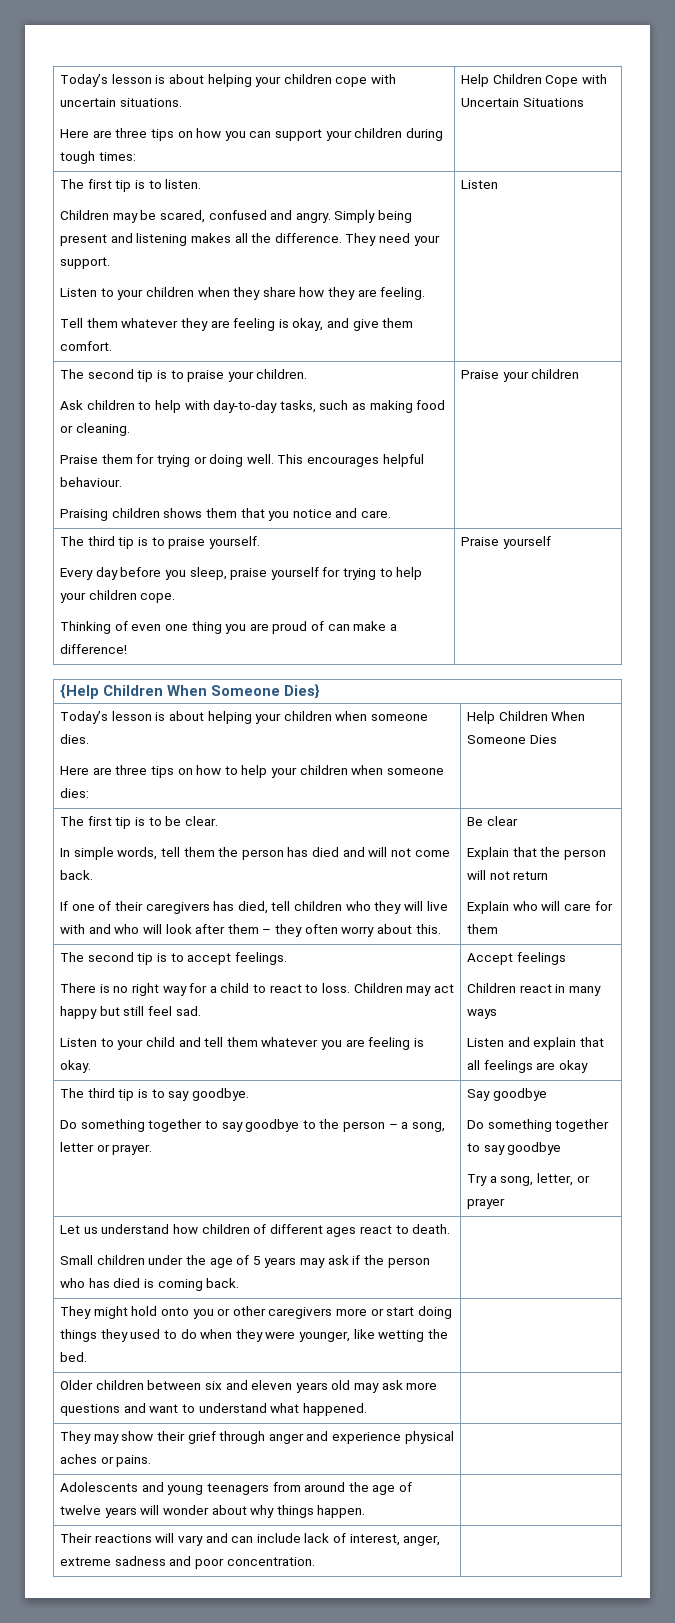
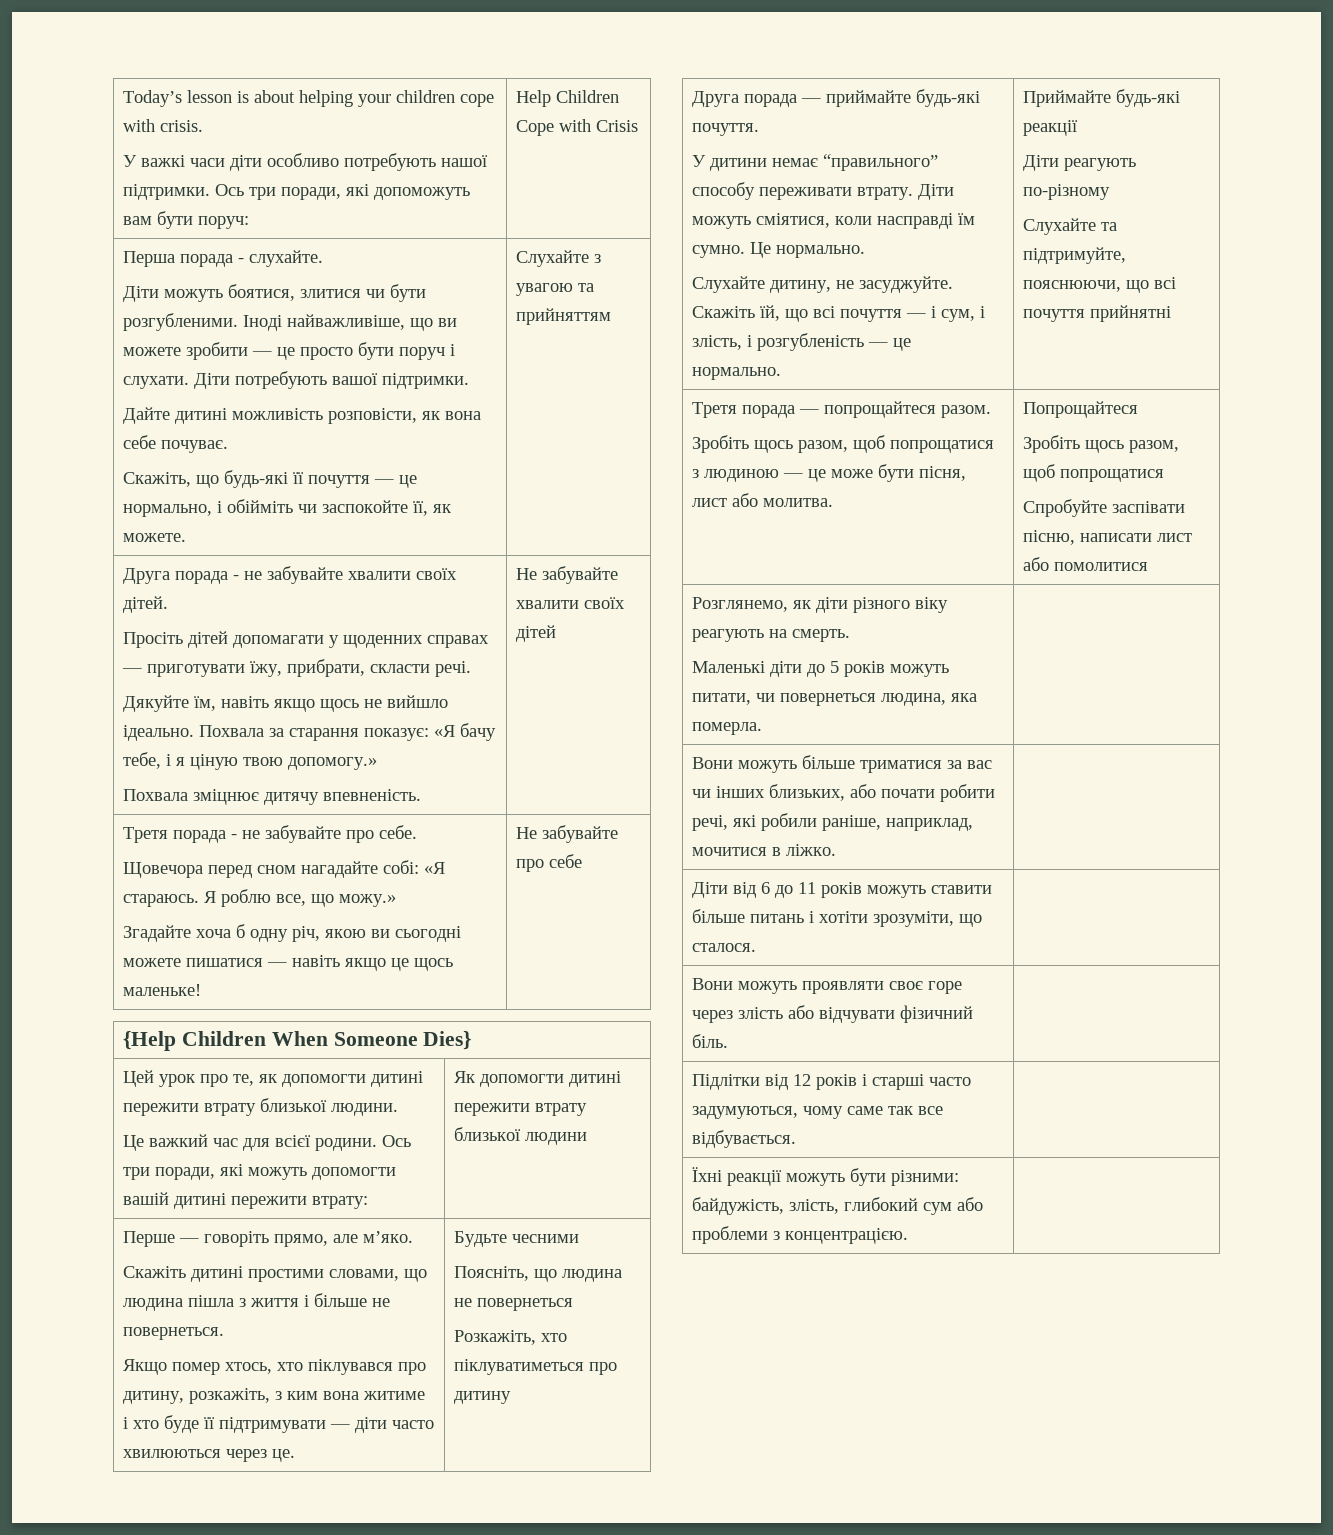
[59,98,182,107] [59,128,444,141] [59,151,136,164] [460,74,607,87] [460,98,584,107] [59,179,202,192] [59,210,413,223] [59,233,440,246] [59,257,110,269] [59,287,426,300] [59,318,414,331] [59,341,112,351] [460,180,498,189] [59,369,308,382] [59,400,446,413] [59,423,130,436] [59,454,424,467] [59,477,122,487] [59,508,392,521] [460,369,580,382] [59,536,260,549] [59,567,423,580] [59,590,176,603] [59,621,398,634] [59,644,127,654] [460,536,551,549] uncertain situations. // Here are three tips on how you can support your children during tough times: | Help Children Cope with Uncertain Situations // The first tip is to listen. // Children may be scared, confused and angry. Simply being present and listening makes all the difference. They need your support. // Listen to your children when they share how they are feeling. // Tell them whatever they are feeling is okay, and give them comfort. | Listen // The second tip is to praise your children. // Ask children to help with day-to-day tasks, such as making food or cleaning. // Praise them for trying or doing well. This encourages helpful behaviour. // Praising children shows them that you notice and care. | Praise your children // The third tip is to praise yourself. // Every day before you sleep, praise yourself for trying to help your children cope. // Thinking of even one thing you are proud of can make a difference! | Praise yourself -> [160,120,204,132] [123,153,489,171] [123,184,471,200] [123,211,250,229] [516,90,620,107] [516,119,639,136] [123,250,324,267] [123,284,427,302] [123,313,458,331] [123,342,456,360] [123,371,470,389] [123,407,482,424] [123,435,229,453] [123,470,418,488] [123,499,452,517] [123,533,187,542] [516,250,602,267] [516,283,595,296] [516,308,612,325] [123,566,458,584] [123,596,169,613] [123,631,490,648] [122,659,472,677] [123,695,449,712] [123,723,497,741] [123,752,378,770] [123,789,422,805] [516,566,619,584] [516,597,626,609] [516,625,557,642] [123,825,418,843] [123,860,446,878] [123,889,397,907] [123,924,462,942] [123,955,454,971] [123,984,202,996] [516,825,619,843] [516,854,583,872] crisis. // У важкі часи діти особливо потребують нашої підтримки. Ось три поради, які допоможуть вам бути поруч: | Help Children Cope with Crisis // Перша порада - слухайте. // Діти можуть боятися, злитися чи бути розгубленими. Іноді найважливіше, що ви можете зробити — це просто бути поруч і слухати. Діти потребують вашої підтримки. // Дайте дитині можливість розповісти, як вона себе почуває. // Скажіть, що будь-які її почуття — це нормально, і обійміть чи заспокойте її, як можете. | Слухайте з увагою та прийняттям // Друга порада - не забувайте хвалити своїх дітей. // Просіть дітей допомагати у щоденних справах — приготувати їжу, прибрати, скласти речі. // Дякуйте їм, навіть якщо щось не вийшло ідеально. Похвала за старання показує: «Я бачу тебе, і я ціную твою допомогу.» // Похвала зміцнює дитячу впевненість. | Не забувайте хвалити своїх дітей // Третя порада - не забувайте про себе. // Щовечора перед сном нагадайте собі: «Я стараюсь. Я роблю все, що можу.» // Згадайте хоча б одну річ, якою ви сьогодні можете пишатися — навіть якщо це щось маленьке! | Не забувайте про себе
[59,711,429,724] [59,734,89,744] [59,765,445,778] [59,788,89,798] [466,711,586,724] [466,735,557,744] [59,816,218,829] [59,847,450,860] [59,870,93,880] [59,901,448,914] [59,924,441,937] [466,816,518,826] [466,847,606,860] [466,870,549,880] [466,901,613,914] [466,924,498,934] [59,952,287,965] [59,983,454,996] [59,1006,201,1019] [59,1037,425,1050] [59,1060,91,1073] [466,952,566,965] [466,983,601,996] [466,1009,497,1019] [466,1037,604,1050] [466,1060,588,1073] [59,1088,249,1101] [59,1119,446,1132] [59,1142,153,1155] [466,1088,547,1101] [466,1119,610,1132] [466,1142,562,1155] [466,1173,590,1186] [466,1198,505,1209] [59,1224,451,1237] [59,1255,430,1268] [59,1278,240,1291] [59,1306,453,1319] [59,1329,449,1342] [59,1352,87,1362] [59,1380,438,1393] [59,1403,367,1416] [59,1431,454,1444] [59,1454,152,1467] [59,1482,413,1495] [59,1505,366,1518] [59,1533,441,1546] [59,1556,315,1569] Today’s lesson is about helping your children when someone dies. // Here are three tips on how to help your children when someone dies: | Help Children When Someone Dies // The first tip is to be clear. // In simple words, tell them the person has died and will not come back. // If one of their caregivers has died, tell children who they will live with and who will look after them – they often worry about this. | Be clear // Explain that the person will not return // Explain who will care for them // The second tip is to accept feelings. // There is no right way for a child to react to loss. Children may act happy but still feel sad. // Listen to your child and tell them whatever you are feeling is okay. | Accept feelings // Children react in many ways // Listen and explain that all feelings are okay // The third tip is to say goodbye. // Do something together to say goodbye to the person – a song, letter or prayer. | Say goodbye // Do something together to say goodbye // Try a song, letter, or prayer // Let us understand how children of different ages react to death. // Small children under the age of 5 years may ask if the person who has died is coming back. | // They might hold onto you or other caregivers more or start doing things they used to do when they were younger, like wetting the bed. | // Older children between six and eleven years old may ask more questions and want to understand what happened. | // They may show their grief through anger and experience physical aches or pains. | // Adolescents and young teenagers from around the age of twelve years will wonder about why things happen. | // Their reactions will vary and can include lack of interest, anger, extreme sadness and poor concentration. -> [123,1070,424,1087] [123,1098,399,1116] [123,1134,412,1151] [123,1164,397,1180] [123,1192,369,1209] [454,1071,622,1087] [454,1103,588,1116] [454,1127,588,1145] [123,1231,414,1247] [123,1266,428,1282] [123,1293,391,1311] [123,1327,225,1340] [123,1359,427,1375] [123,1388,426,1404] [123,1415,435,1433] [123,1449,296,1462] [454,1231,580,1247] [454,1266,623,1282] [454,1298,574,1311] [454,1330,568,1345] [454,1359,618,1375] [454,1391,512,1404] [692,89,981,107] [692,123,760,136] [692,154,939,171] [692,182,955,200] [692,213,976,229] [692,242,866,258] [692,276,954,293] [692,305,986,322] [692,333,912,351] [692,367,782,380] [1023,89,1181,107] [1023,120,1079,136] [1023,155,1137,171] [1023,184,1111,200] [1023,218,1118,235] [1023,247,1127,264] [1023,277,1177,293] [1023,305,1172,322] [692,401,992,418] [692,435,995,453] [692,464,967,482] [692,493,834,507] [1023,401,1139,418] [1023,435,1180,453] [1023,464,1165,482] [1023,499,1186,517] [1023,530,1193,545] [1023,557,1149,571] [692,597,949,613] [692,629,851,642] [692,661,950,677] [692,693,978,706] [692,722,763,735] [692,755,993,773] [692,784,996,802] [692,813,974,831] [692,844,837,856] [692,882,993,898] [692,909,983,927] [692,943,757,952] [692,978,963,994] [692,1005,974,1023] [692,1034,729,1048] [692,1074,972,1090] [692,1106,944,1119] [692,1130,797,1148] [692,1167,960,1186] [692,1197,984,1215] [692,1226,909,1244] Цей урок про те, як допомогти дитині пережити втрату близької людини. // Це важкий час для всієї родини. Ось три поради, які можуть допомогти вашій дитині пережити втрату: | Як допомогти дитині пережити втрату близької людини // Перше — говоріть прямо, але м’яко. // Скажіть дитині простими словами, що людина пішла з життя і більше не повернеться. // Якщо помер хтось, хто піклувався про дитину, розкажіть, з ким вона житиме і хто буде її підтримувати — діти часто хвилюються через це. | Будьте чесними // Поясніть, що людина не повернеться // Розкажіть, хто піклуватиметься про дитину // Друга порада — приймайте будь-які почуття. // У дитини немає “правильного” способу переживати втрату. Діти можуть сміятися, коли насправді їм сумно. Це нормально. // Слухайте дитину, не засуджуйте. Скажіть їй, що всі почуття — і сум, і злість, і розгубленість — це нормально. | Приймайте будь-які реакції // Діти реагують по-різному // Слухайте та підтримуйте, пояснюючи, що всі почуття прийнятні // Третя порада — попрощайтеся разом. // Зробіть щось разом, щоб попрощатися з людиною — це може бути пісня, лист або молитва. | Попрощайтеся // Зробіть щось разом, щоб попрощатися // Спробуйте заспівати пісню, написати лист або помолитися // Розглянемо, як діти різного віку реагують на смерть. // Маленькі діти до 5 років можуть питати, чи повернеться людина, яка померла. | // Вони можуть більше триматися за вас чи інших близьких, або почати робити речі, які робили раніше, наприклад, мочитися в ліжко. | // Діти від 6 до 11 років можуть ставити більше питань і хотіти зрозуміти, що сталося. | // Вони можуть проявляти своє горе через злість або відчувати фізичний біль. | // Підлітки від 12 років і старші часто задумуються, чому саме так все відбувається. | // Їхні реакції можуть бути різними: байдужість, злість, глибокий сум або проблеми з концентрацією.

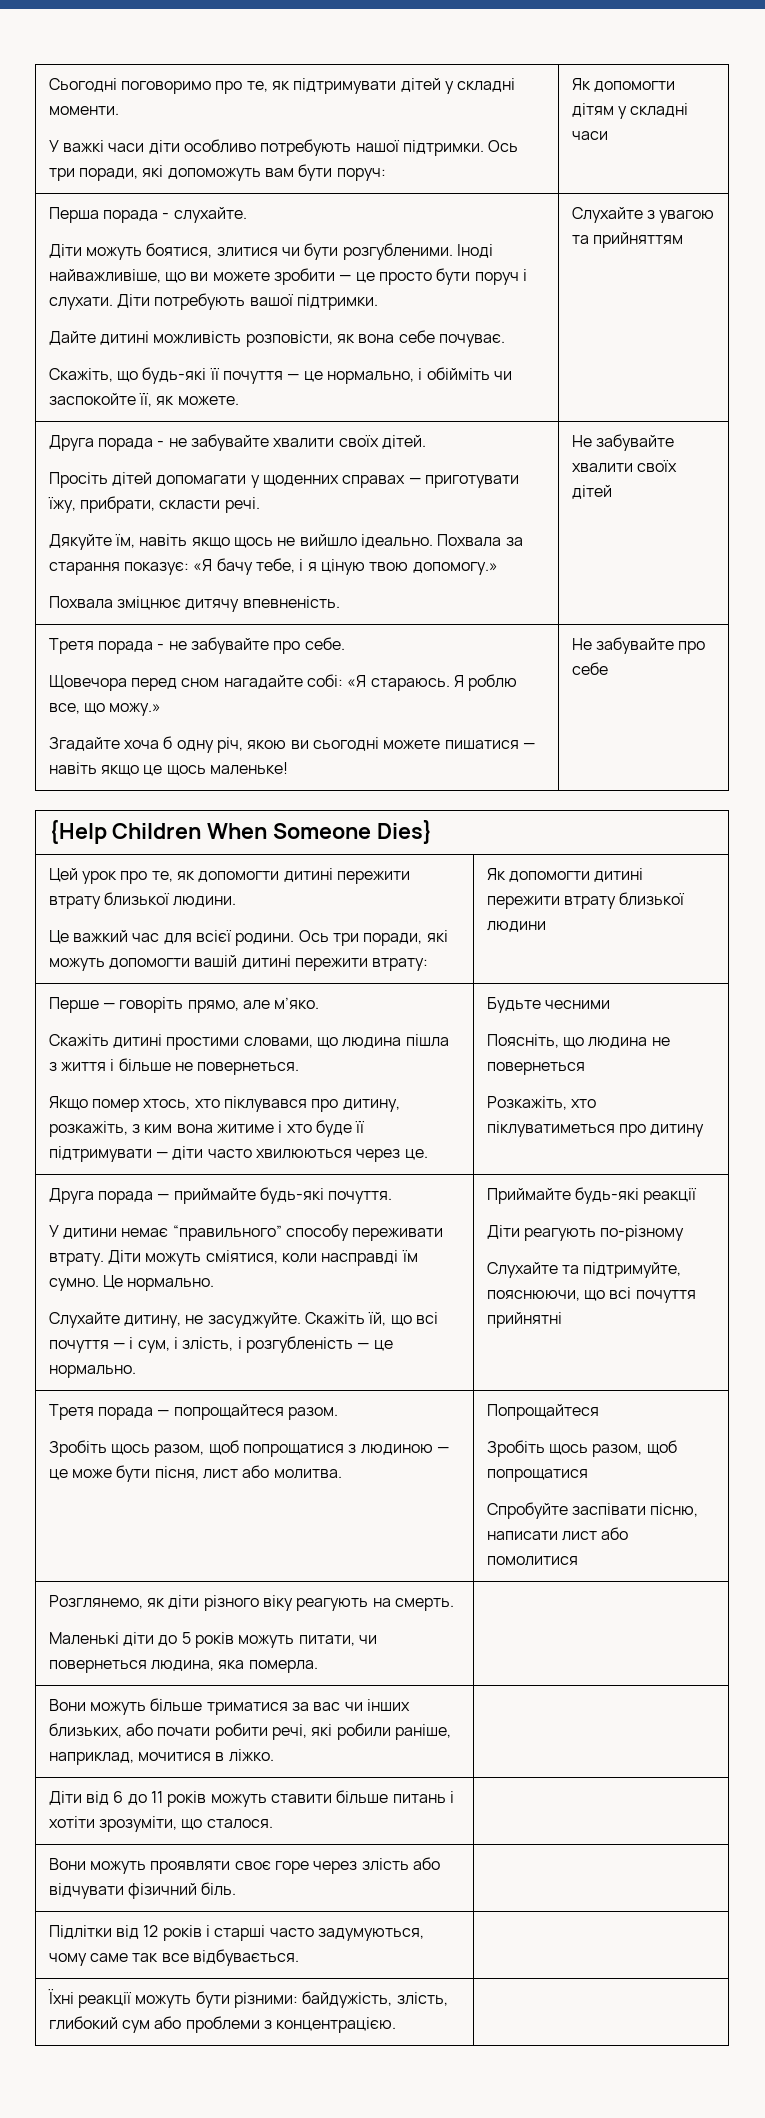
[123,90,495,107] [123,119,204,132] Today’s lesson is about helping your children cope with crisis. -> [48,78,516,94] [48,106,119,115] Сьогодні поговоримо про те, як підтримувати дітей у складні моменти.
[516,90,620,107] [516,119,639,136] Help Children Cope with Crisis -> [571,78,675,92] [571,103,689,119] [571,131,608,140] Як допомогти дітям у складні часи

